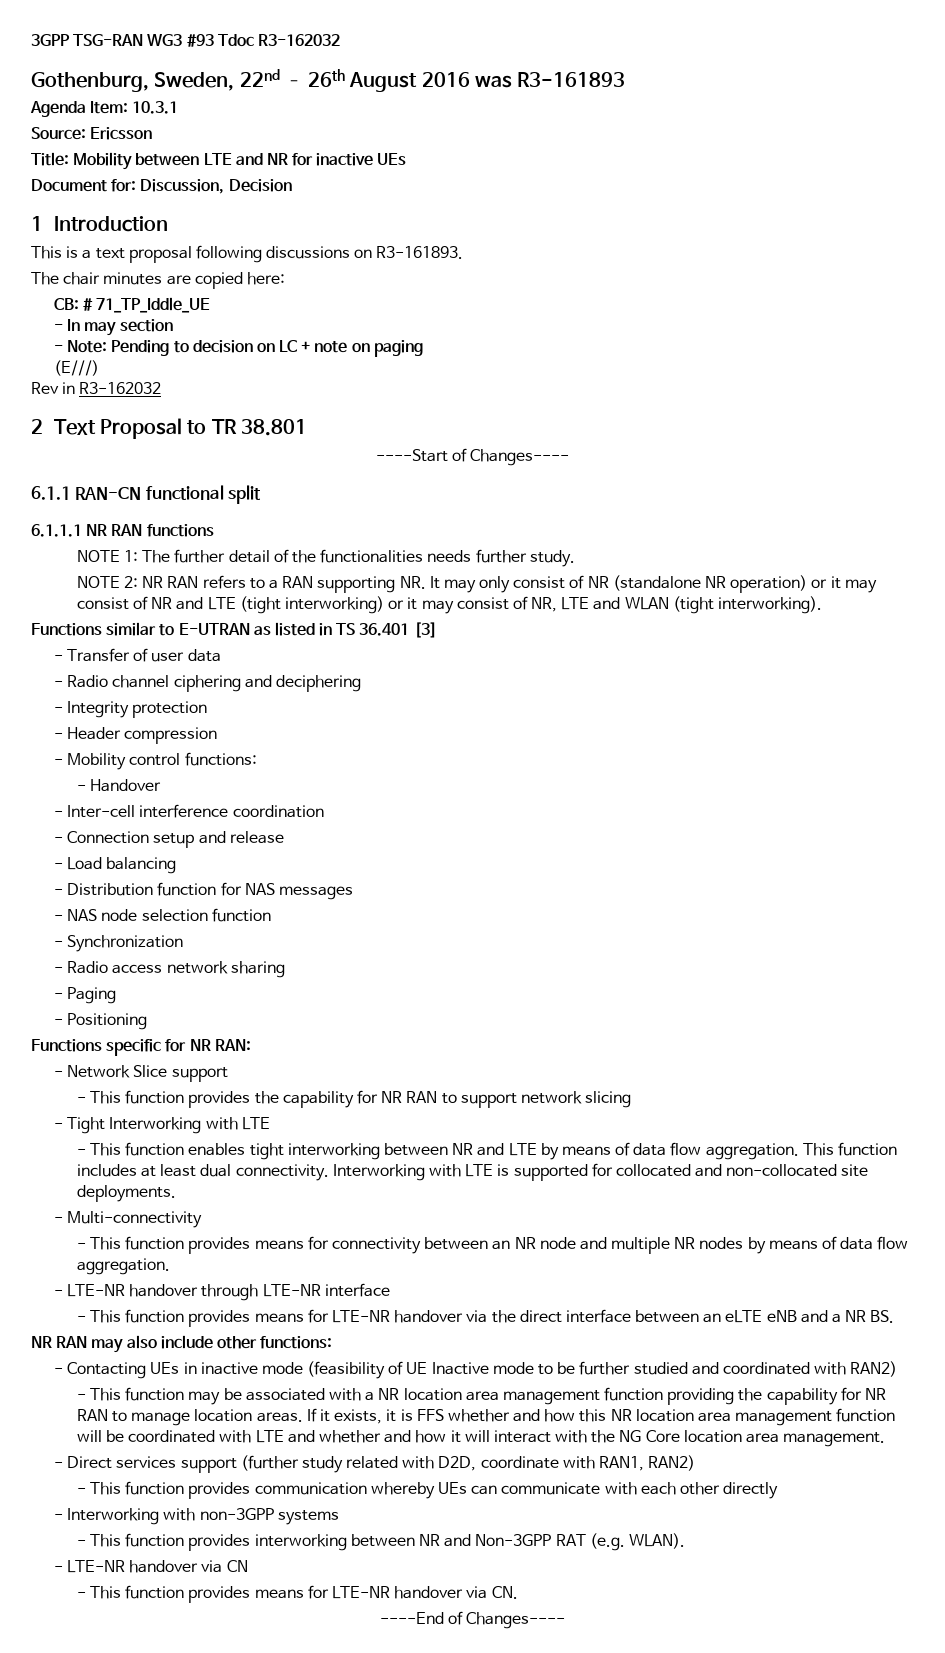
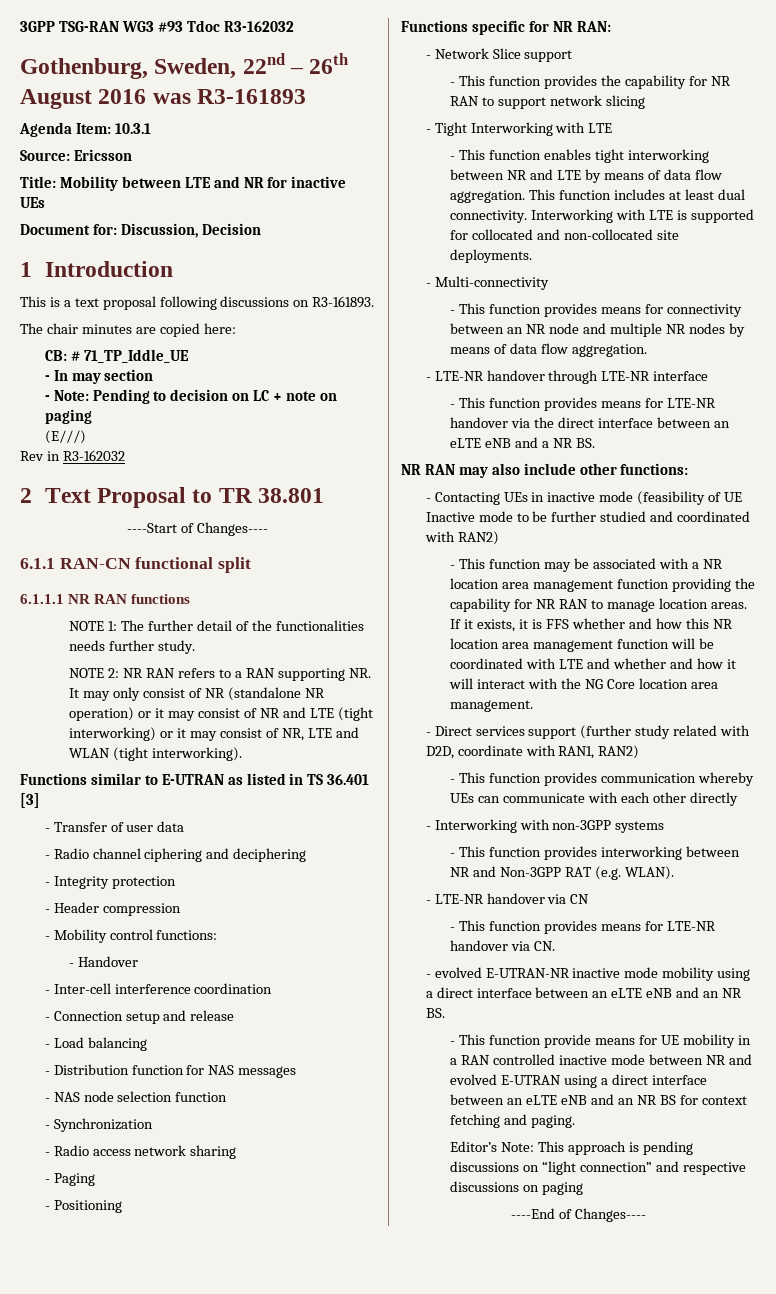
(518, 1592) none -> [425,967,751,981] [425,987,742,998] [425,1008,445,1018] [450,1034,751,1048] [450,1054,752,1065] [450,1074,707,1088] [450,1094,747,1105] [450,1114,576,1128] [450,1141,693,1155] [450,1161,746,1175] [450,1181,584,1195] // - evolved E-UTRAN-NR inactive mode mobility using a direct interface between an eLTE eNB and an NR BS. // - This function provide means for UE mobility in a RAN controlled inactive mode between NR and evolved E-UTRAN using a direct interface between an eLTE eNB and an NR BS for context fetching and paging. // Editor’s Note: This approach is pending discussions on “light connection” and respective discussions on paging

